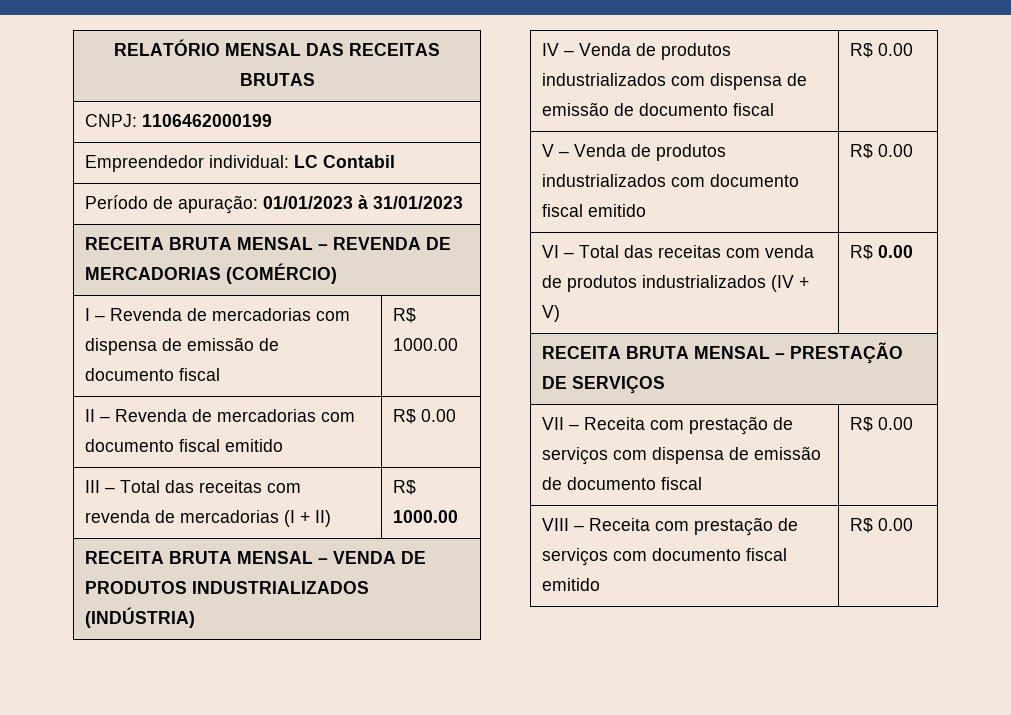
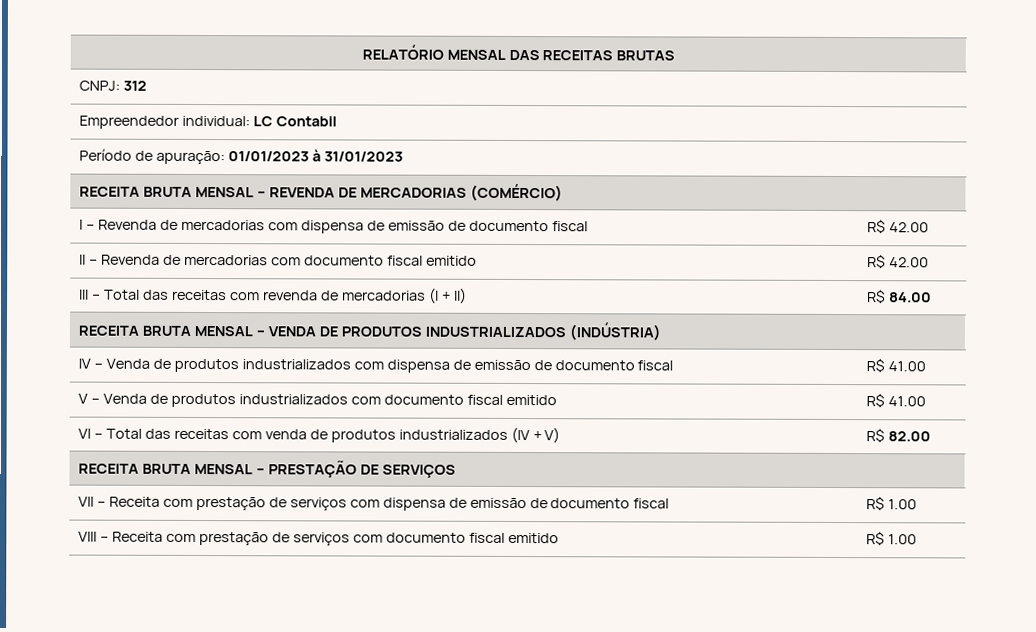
[142,114,273,127] 1106462000199 -> [123,80,148,91] 312
[393,338,459,351] 1000.00 -> [889,222,930,233] 42.00
[421,409,457,422] 0.00 -> [889,257,930,268] 42.00
[393,510,459,523] 1000.00 -> [889,292,933,303] 84.00
[878,43,914,56] 0.00 -> [888,361,927,372] 41.00
[878,144,914,157] 0.00 -> [888,396,927,407] 41.00
[878,245,914,258] 0.00 -> [888,431,932,442] 82.00
[878,417,914,430] 0.00 -> [888,499,918,510] 1.00
[878,518,914,531] 0.00 -> [888,534,918,545] 1.00

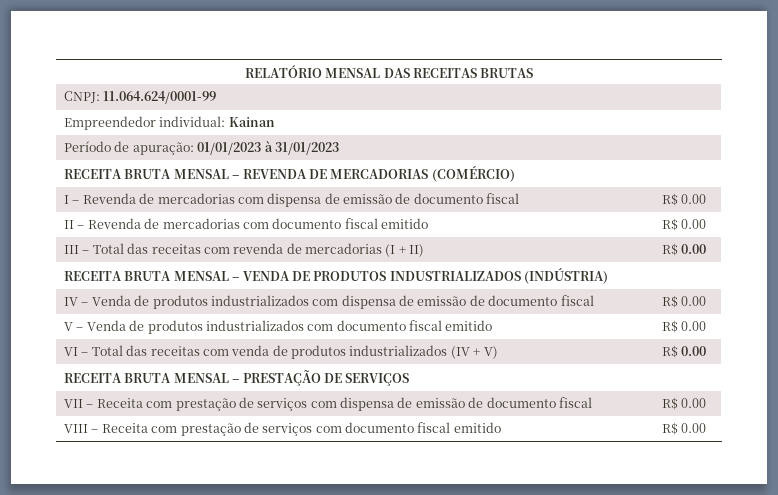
[123,80,148,91] 312 -> [103,91,217,104] 11.064.624/0001-99
[253,116,338,127] LC Contabil -> [228,117,275,127] Kainan
[889,222,930,233] 42.00 -> [681,194,707,204] 0.00
[889,257,930,268] 42.00 -> [681,219,707,229] 0.00
[889,292,933,303] 84.00 -> [681,244,707,254] 0.00
[888,361,927,372] 41.00 -> [681,296,707,306] 0.00
[888,396,927,407] 41.00 -> [681,321,707,331] 0.00
[888,431,932,442] 82.00 -> [681,346,707,356] 0.00
[888,499,918,510] 1.00 -> [681,398,707,408] 0.00
[888,534,918,545] 1.00 -> [681,423,707,433] 0.00

